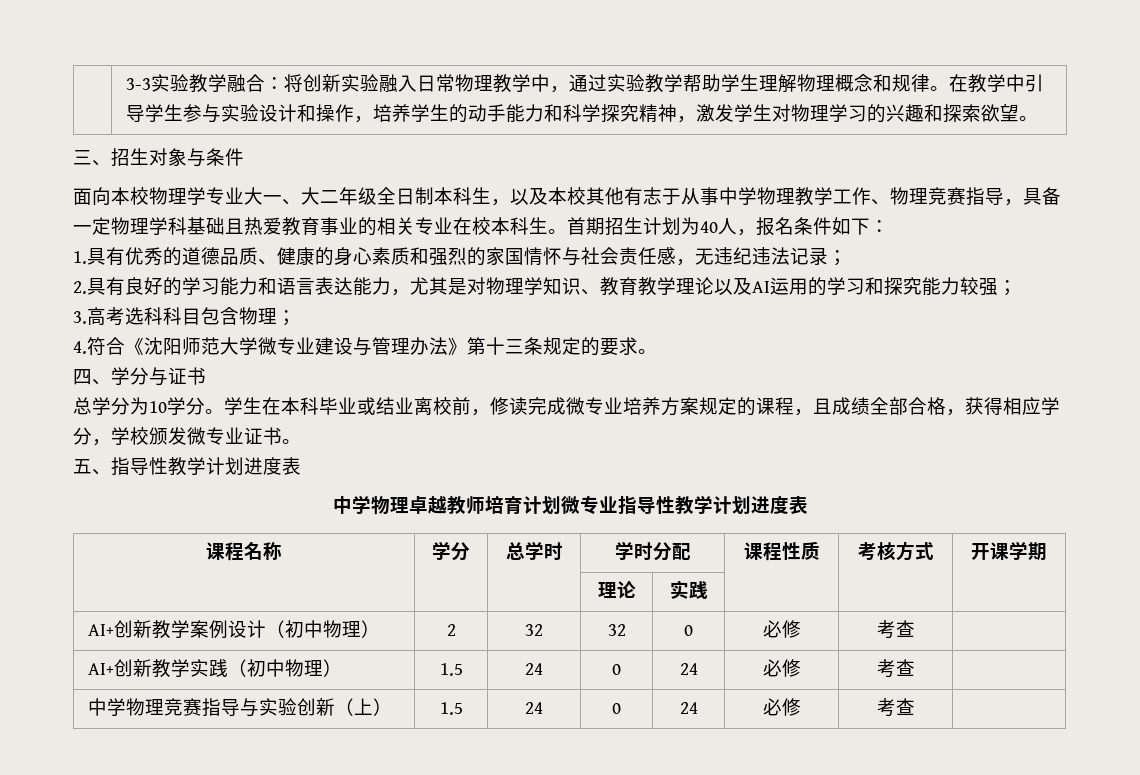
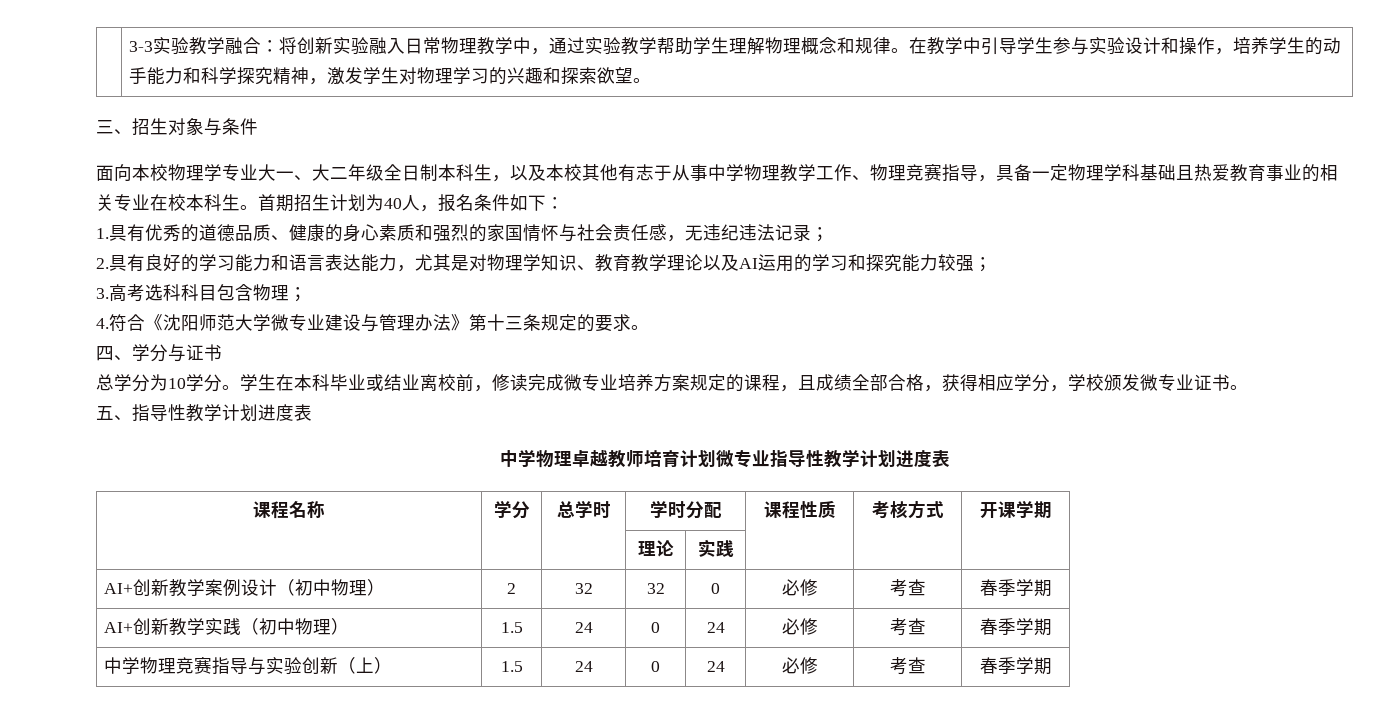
(915, 628) none -> [979,579,1052,597] 春季学期
(915, 667) none -> [979,618,1052,636] 春季学期
(915, 706) none -> [979,657,1052,675] 春季学期

